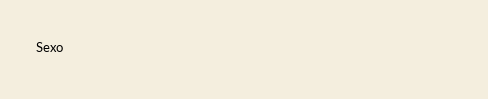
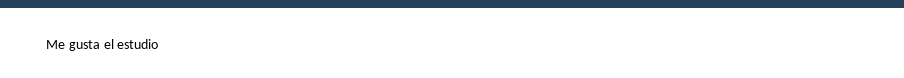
[36,42,63,52] Sexo -> [46,39,159,51] Me gusta el estudio

